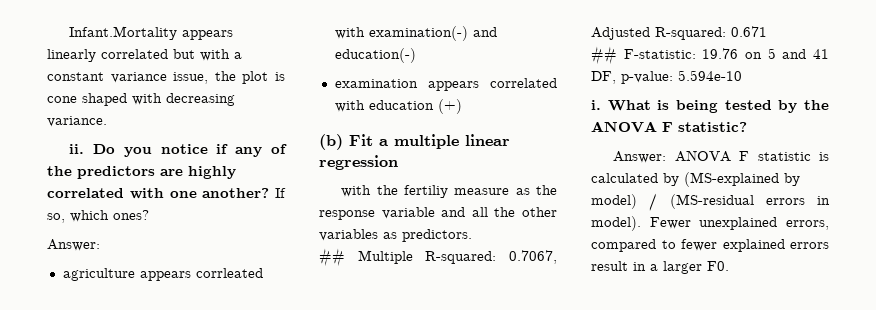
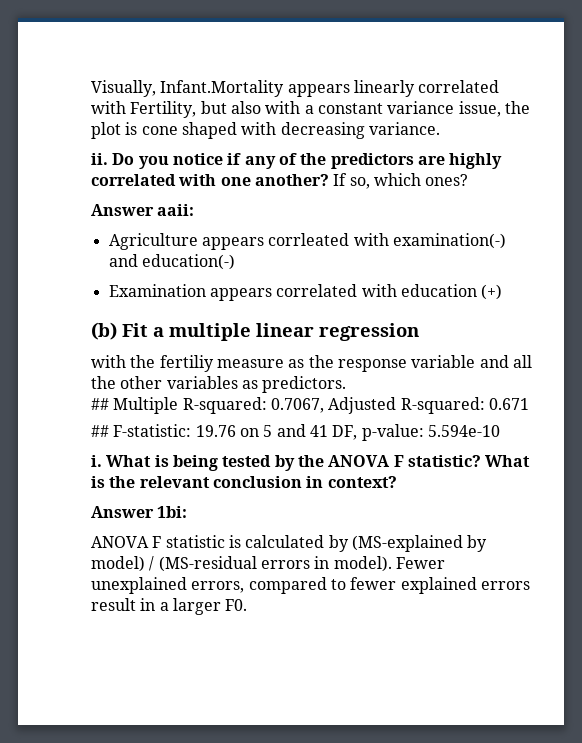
(69, 33) none -> [91,80,156,97] Visually,
[173,49,195,59] but -> [91,101,261,118] with Fertility, but also
[47,239,100,251] [62,268,135,281] Answer: // agriculture -> [91,204,195,216] [108,233,198,250] Answer aaii: // Agriculture
[334,79,418,88] examination -> [108,284,206,297] Examination
[613,151,667,163] // Answer: -> [485,455,531,467] [91,476,397,488] [91,506,188,518] What is the relevant conclusion in context? // Answer 1bi: //

